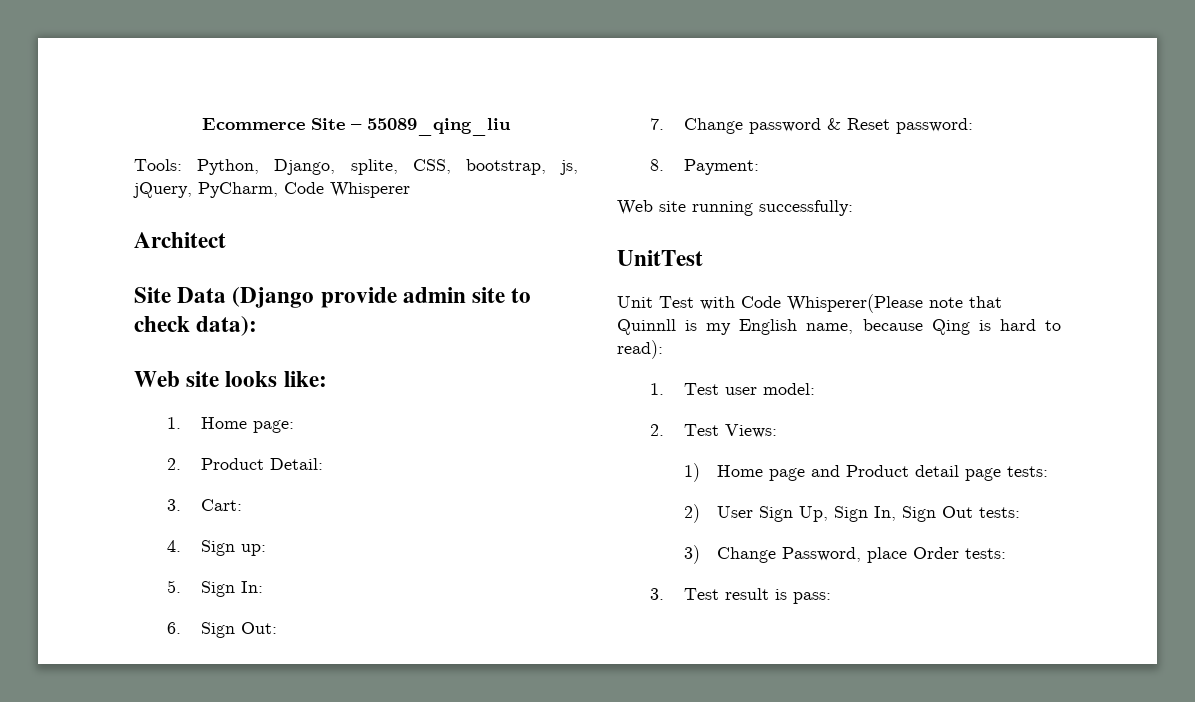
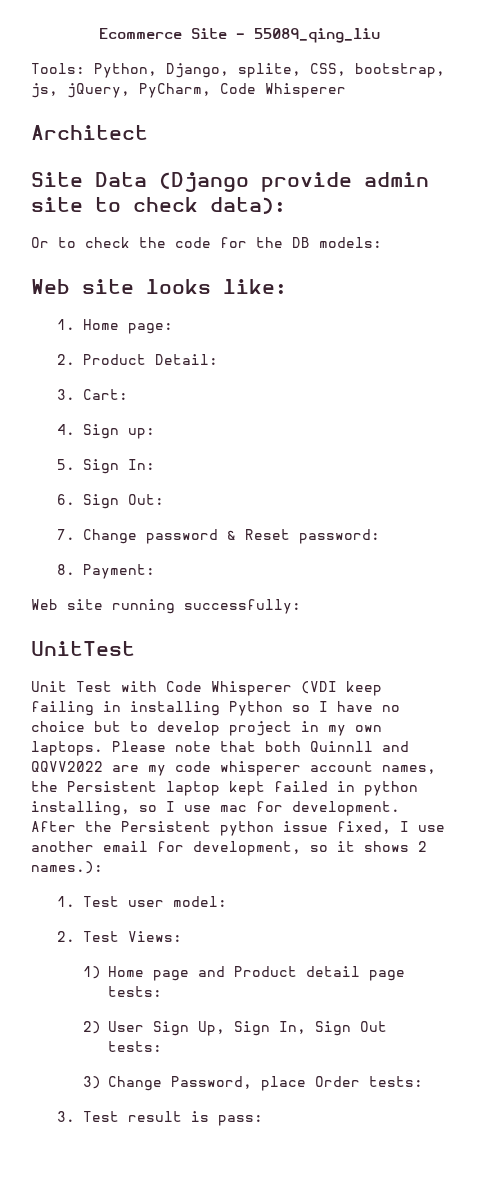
(258, 326) none -> [31,237,382,248] // Or to check the code for the DB models:
[787,294,1002,313] [617,319,1061,335] [617,340,663,359] Whisperer(Please note that Quinnll is my English name, because Qing is hard to read): -> [211,681,382,696] [31,701,400,716] [31,721,382,736] [31,741,409,756] [31,761,436,776] [31,781,418,796] [31,801,400,816] [31,821,445,836] [31,841,427,856] [31,861,103,874] Whisperer (VDI keep failing in installing Python so I have no choice but to develop project in my own laptops. Please note that both Quinnll and QQVV2022 are my code whisperer account names, the Persistent laptop kept failed in python installing, so I use mac for development. After the Persistent python issue fixed, I use another email for development, so it shows 2 names.):

